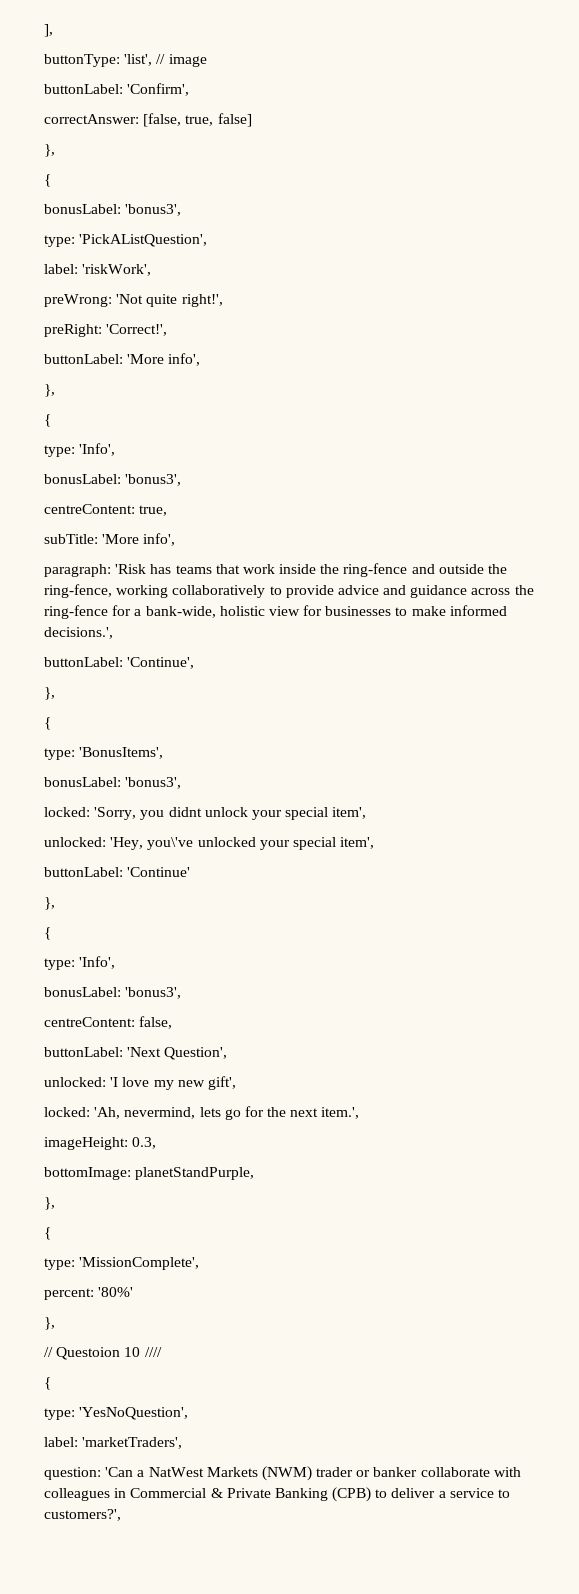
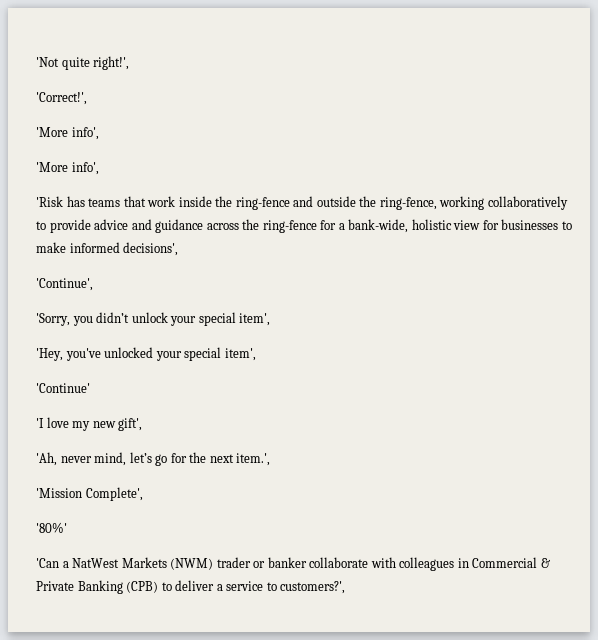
[44,24,53,37] [44,54,207,67] [44,83,190,96] [44,113,252,127] [44,144,55,157] [44,174,51,187] [44,204,182,216] [44,234,208,247] [44,264,152,276] [44,294,112,307] ], // buttonType: 'list', // image // buttonLabel: 'Confirm', // correctAnswer: [false, true, false] // }, // { // bonusLabel: 'bonus3', // type: 'PickAListQuestion', // label: 'riskWork', // preWrong: -> (36, 62) none
[44,324,102,337] preRight: -> (130, 63) none
[44,353,201,366] [44,384,55,397] [44,414,51,427] [44,443,116,457] [44,474,182,486] [44,504,168,516] [44,533,176,546] [44,564,111,577] buttonLabel: 'More info', // }, // { // type: 'Info', // bonusLabel: 'bonus3', // centreContent: true, // subTitle: 'More info', // paragraph: -> [36,127,99,140] [36,162,99,175] 'More info', // 'More info', //
[44,627,113,639] [44,657,123,667] decisions.', // buttonLabel: -> [123,242,179,256] decisions', //
[44,687,55,700] [44,717,51,730] [44,747,164,760] [44,777,182,789] [44,807,90,817] }, // { // type: 'BonusItems', // bonusLabel: 'bonus3', // locked: -> (93, 284) none
[168,807,202,817] didnt -> [96,312,130,323] didn’t
[44,837,194,850] unlocked: 'Hey, you\'ve -> [36,348,101,361] 'Hey, you've
[44,867,123,877] buttonLabel: -> (256, 354) none
[44,897,55,910] [44,927,51,940] [44,956,116,970] [44,987,182,999] [44,1016,173,1029] [44,1047,228,1060] [44,1077,106,1087] }, // { // type: 'Info', // bonusLabel: 'bonus3', // centreContent: false, // buttonLabel: 'Next Question', // unlocked: -> (90, 388) none
[44,1107,221,1119] locked: 'Ah, nevermind, lets -> [36,452,152,466] 'Ah, never mind, let’s
[44,1137,157,1150] [44,1167,255,1180] [44,1197,55,1210] [44,1227,51,1240] [44,1257,200,1270] [44,1287,134,1300] [44,1317,55,1330] [44,1347,162,1360] [44,1377,51,1390] [44,1407,189,1420] [44,1437,183,1449] [44,1467,101,1480] imageHeight: 0.3, // bottomImage: planetStandPurple, // }, // { // type: 'MissionComplete', // percent: '80%' // }, // // Questoion 10 //// // { // type: 'YesNoQuestion', // label: 'marketTraders', // question: -> [36,487,143,501] [36,522,67,533] 'Mission Complete', // '80%' //

